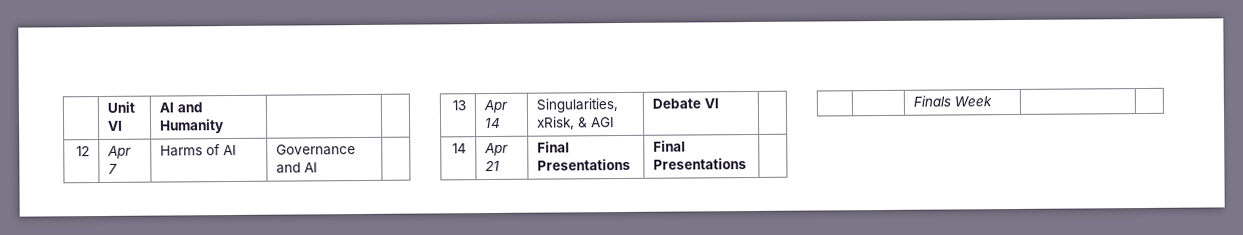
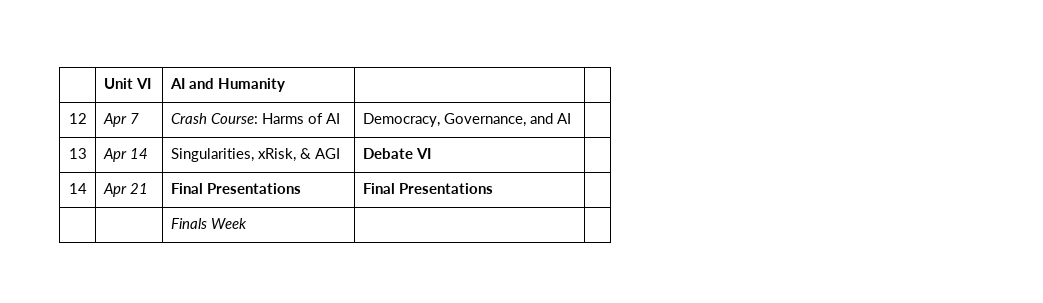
(119, 168) none -> [170,113,258,124] Crash Course:
[276,144,357,156] Governance -> [362,113,526,127] Democracy, Governance,

